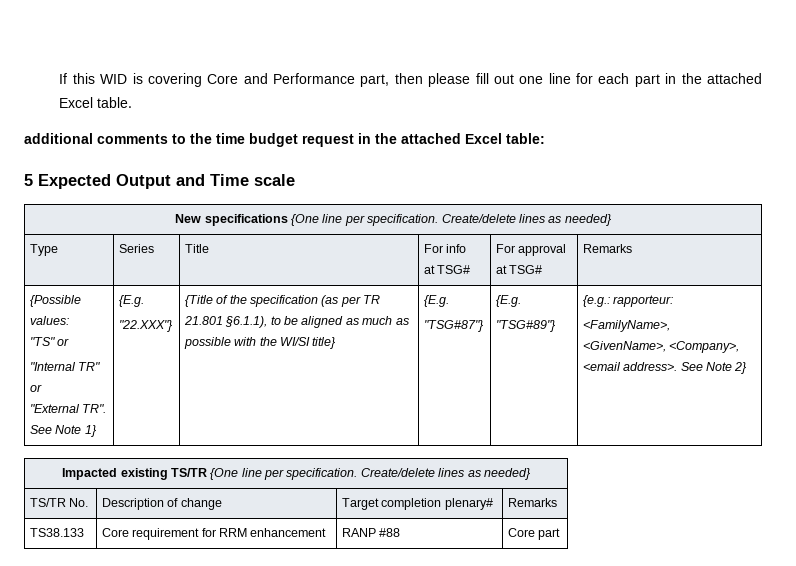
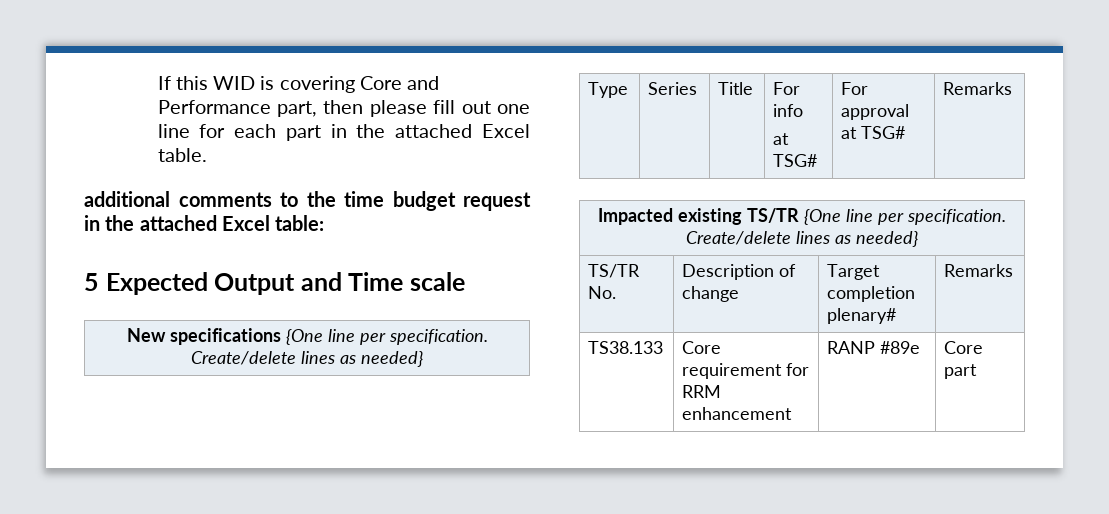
[29,295,81,307] [29,316,69,325] [29,337,70,346] [29,362,101,371] [29,384,42,392] [29,404,107,413] [29,425,96,437] [118,295,144,307] [118,320,172,332] [184,295,381,307] [183,316,409,328] [183,337,336,349] [423,295,449,307] [423,320,483,332] [495,295,521,307] [495,320,555,332] [582,295,674,307] [582,320,670,332] [582,341,740,353] [582,362,747,374] // {Possible values: // "TS" or // "Internal TR" or // "External TR". See Note 1} | {E.g. // "22.XXX"} | {Title of the specification (as per TR 21.801 §6.1.1), to be aligned as much as possible with the WI/SI title} | {E.g. // "TSG#87"} | {E.g. // "TSG#89"} | {e.g.: rapporteur: // <FamilyName>, <GivenName>, <Company>, <email address>. See Note 2} -> (1012, 88) none
[379,528,401,537] #88 -> [879,341,920,354] #89e

